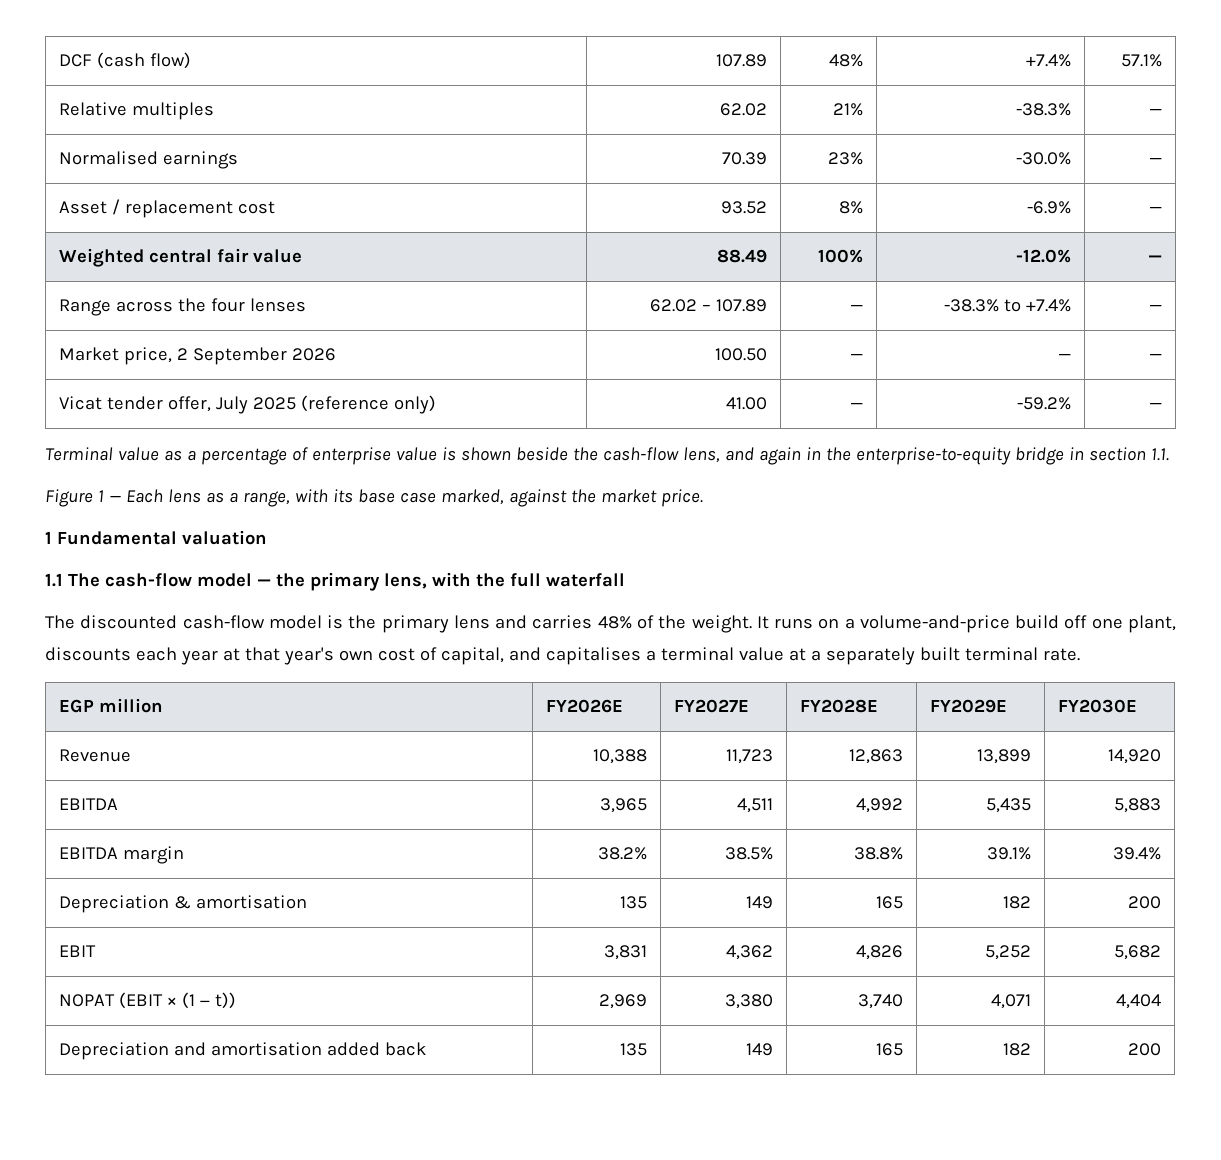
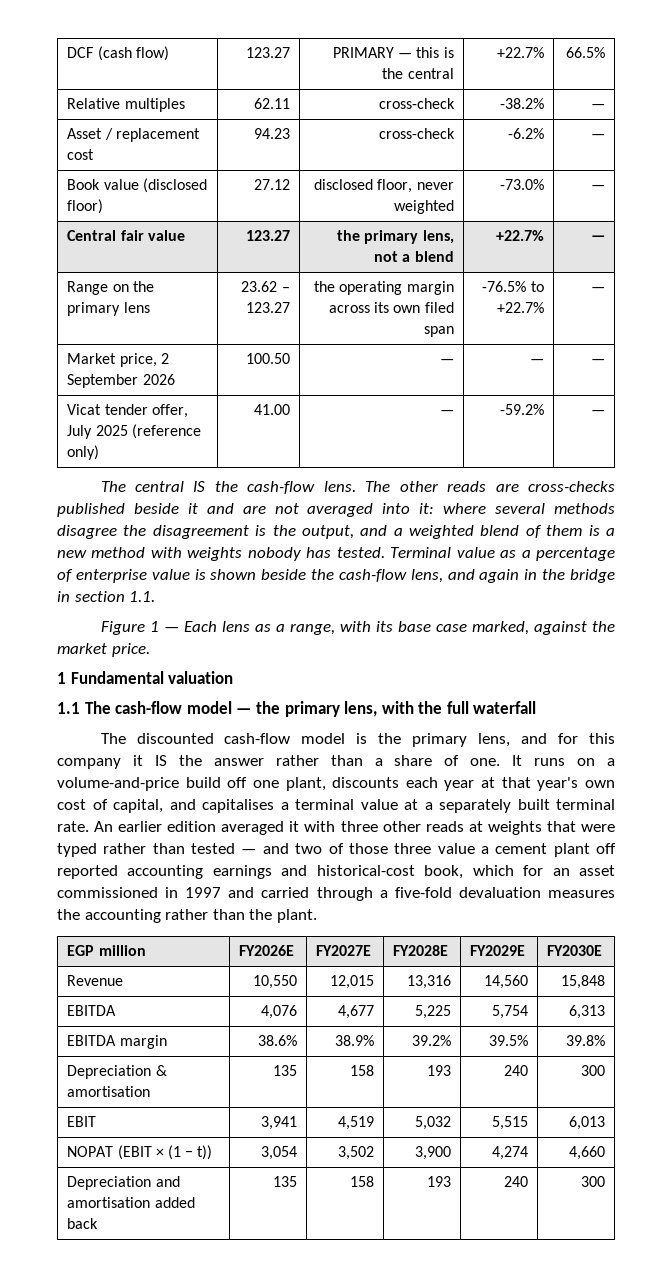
[716,54,768,67] [829,54,864,67] [1026,54,1072,67] [1121,54,1163,67] [58,102,214,120] [720,103,768,116] [833,103,864,116] [1016,103,1072,116] [1149,109,1163,115] [58,151,238,169] [722,152,768,165] [828,152,864,165] [1016,152,1072,165] 107.89 | 48% | +7.4% | 57.1% // Relative multiples | 62.02 | 21% | -38.3% | — // Normalised earnings | 70.39 | 23% | -30.0% -> [245,47,290,58] [333,47,454,58] [382,68,454,79] [496,47,544,58] [565,47,605,58] [67,98,185,112] [253,98,290,109] [378,98,455,109] [499,98,544,109] 123.27 | PRIMARY — this is the central | +22.7% | 66.5% // Relative multiples | 62.11 | cross-check | -38.2%
[721,201,768,214] [839,201,864,214] [1027,201,1072,214] [1149,207,1163,213] [58,248,302,267] [717,249,768,263] [818,249,864,263] [1016,249,1072,263] [1148,255,1163,262] [58,298,306,316] [650,299,768,312] [850,305,864,311] [944,299,1072,312] 93.52 | 8% | -6.9% | — // Weighted central fair value | 88.49 | 100% | -12.0% | — // Range across the four lenses | 62.02 – 107.89 | — | -38.3% to +7.4% -> [253,128,290,139] [378,128,455,139] [507,128,544,139] [590,134,605,139] [67,178,207,193] [67,199,104,214] [253,179,290,190] [314,179,454,193] [393,200,454,214] [499,179,544,190] [590,185,605,190] [67,230,185,241] [245,230,290,241] [337,230,454,244] [374,251,454,262] [495,230,544,241] [590,235,605,241] [67,281,154,295] [67,302,150,316] [241,281,290,292] [245,302,290,313] [314,281,454,295] [329,302,454,313] [423,326,454,337] [482,281,544,292] [496,302,544,313] 94.23 | cross-check | -6.2% | — // Book value (disclosed floor) | 27.12 | disclosed floor, never weighted | -73.0% | — // Central fair value | 123.27 | the primary lens, not a blend | +22.7% | — // Range on the primary lens | 23.62 – 123.27 | the operating margin across its own filed span | -76.5% to +22.7%
(1163, 406) none -> [100,481,615,494] [57,503,616,517] [57,525,615,539] [57,547,385,561] The central IS the cash-flow lens. The other reads are cross-checks published beside it and are not averaged into it: where several methods disagree the disagreement is the output, and a weighted blend of them is a new method with weights nobody has tested.
[855,447,1011,465] enterprise-to-equity -> (566, 574) none
[453,615,752,633] lens and carries 48% of the weight. -> [478,733,615,747] [57,755,501,769] lens, and for this company it IS the answer rather than a share of one.
(1080, 654) none -> [94,821,616,835] [57,843,616,857] [57,865,616,879] [57,887,615,901] [57,909,317,923] An earlier edition averaged it with three other reads at weights that were typed rather than tested — and two of those three value a cement plant off reported accounting earnings and historical-cost book, which for an asset commissioned in 1997 and carried through a five-fold devaluation measures the accounting rather than the plant.
[593,749,648,764] [726,749,774,764] [849,749,904,764] [977,749,1032,764] [1108,749,1162,764] [58,798,118,810] [600,798,648,813] [737,798,774,813] [856,798,904,813] [986,798,1032,813] [1114,798,1162,813] [58,846,184,864] [598,847,648,860] [725,847,774,860] [854,847,904,860] [987,847,1032,860] [1113,847,1162,860] [58,895,307,913] [620,896,648,909] [746,896,774,909] [876,896,904,909] [1003,896,1032,909] [1128,896,1162,909] [58,945,96,957] [604,945,648,960] [726,945,774,960] [856,945,904,960] [985,945,1032,960] [1114,945,1162,960] 10,388 | 11,723 | 12,863 | 13,899 | 14,920 // EBITDA | 3,965 | 4,511 | 4,992 | 5,435 | 5,883 // EBITDA margin | 38.2% | 38.5% | 38.8% | 39.1% | 39.4% // Depreciation & amortisation | 135 | 149 | 165 | 182 | 200 // EBIT | 3,831 | 4,362 | 4,826 | 5,252 | 5,682 -> [252,975,297,989] [329,975,374,989] [406,975,451,989] [483,975,528,989] [560,975,605,989] [67,1005,117,1016] [260,1005,297,1019] [337,1005,374,1019] [414,1005,451,1019] [491,1005,528,1019] [568,1005,605,1019] [67,1035,167,1049] [257,1035,297,1046] [334,1035,374,1046] [411,1035,451,1046] [488,1035,528,1046] [565,1035,605,1046] [67,1065,167,1079] [67,1086,151,1097] [272,1065,297,1076] [349,1065,374,1076] [426,1065,451,1076] [503,1065,528,1076] [580,1065,605,1076] [67,1116,97,1127] [260,1116,297,1130] [337,1116,374,1130] [414,1116,451,1130] [491,1116,528,1130] [568,1116,605,1130] 10,550 | 12,015 | 13,316 | 14,560 | 15,848 // EBITDA | 4,076 | 4,677 | 5,225 | 5,754 | 6,313 // EBITDA margin | 38.6% | 38.9% | 39.2% | 39.5% | 39.8% // Depreciation & amortisation | 135 | 158 | 193 | 240 | 300 // EBIT | 3,941 | 4,519 | 5,032 | 5,515 | 6,013
[599,994,648,1009] [725,994,774,1009] [858,994,904,1009] [991,994,1032,1009] [1116,994,1162,1009] 2,969 | 3,380 | 3,740 | 4,071 | 4,404 -> [260,1146,297,1160] [337,1146,374,1160] [414,1146,451,1160] [491,1146,528,1160] [568,1146,605,1160] 3,054 | 3,502 | 3,900 | 4,274 | 4,660
[746,1043,774,1056] [876,1043,904,1056] [1003,1043,1032,1056] [1128,1043,1162,1056] 149 | 165 | 182 | 200 -> [349,1176,374,1187] [426,1176,451,1187] [503,1176,528,1187] [580,1176,605,1187] 158 | 193 | 240 | 300

